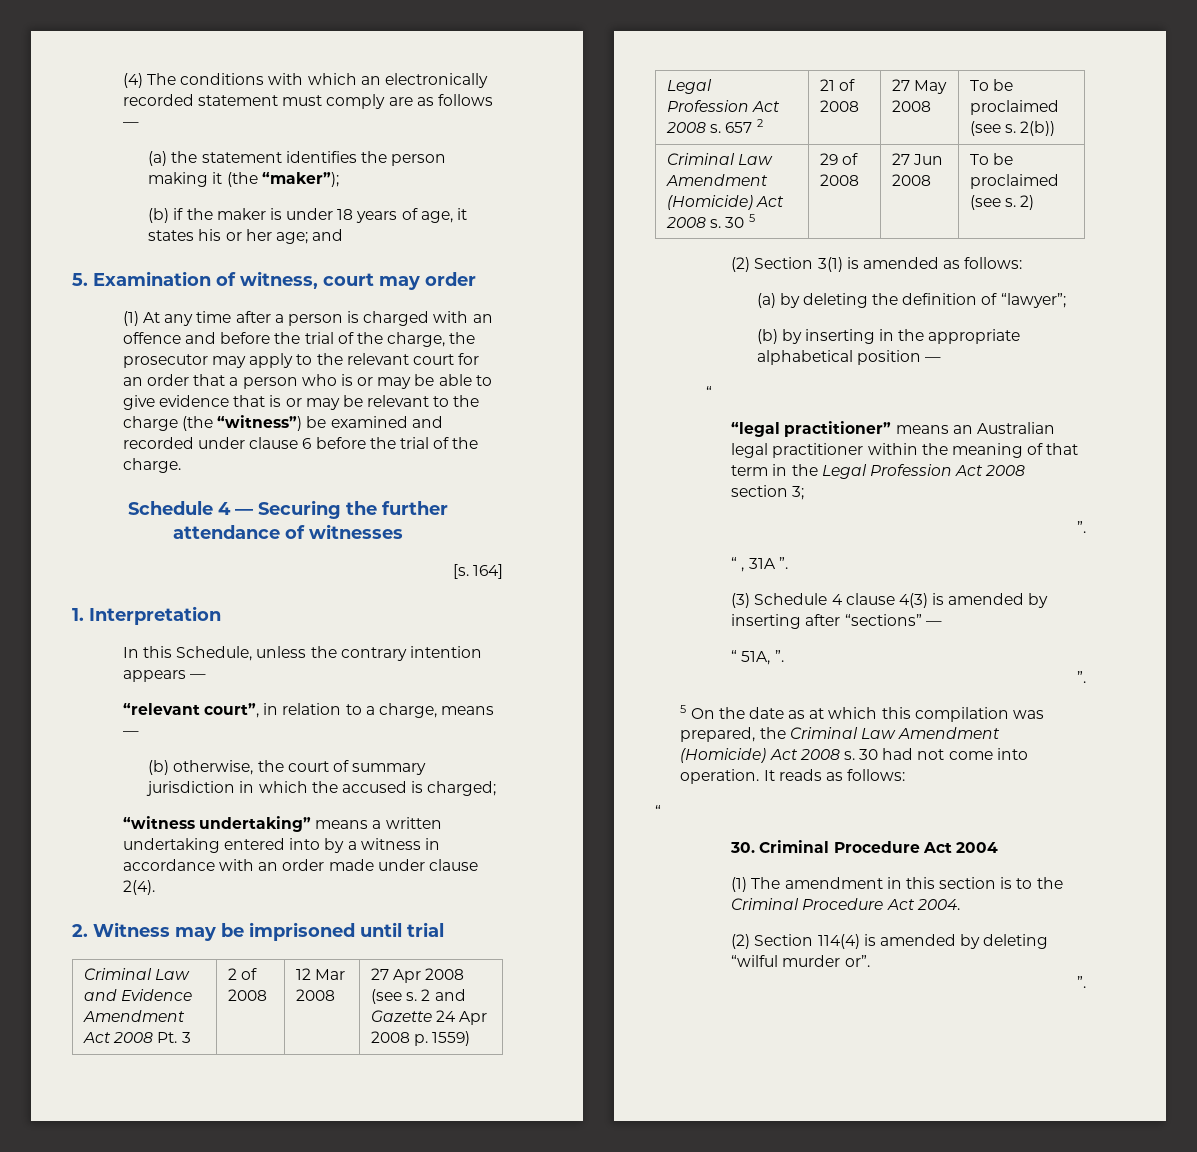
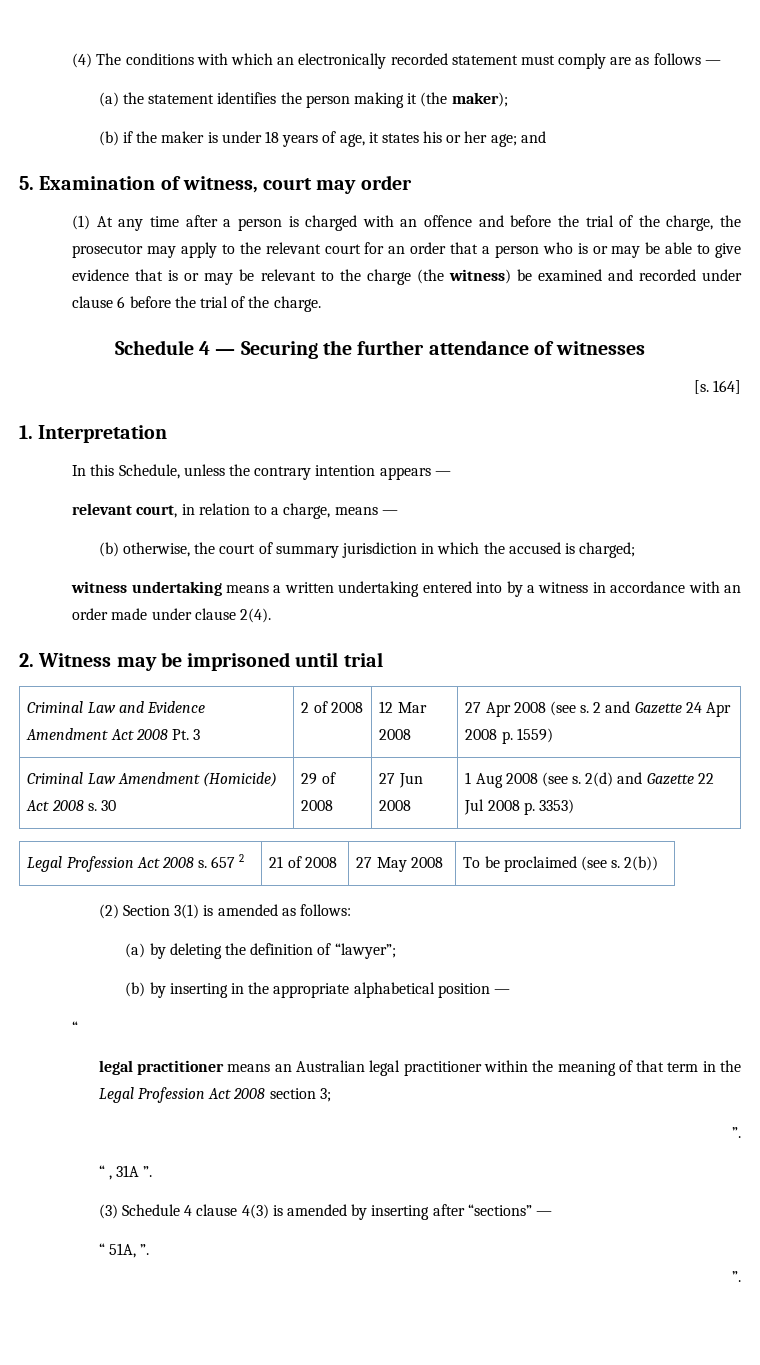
[261,172,339,187] “maker”); -> [451,92,508,107] maker);
[217,415,303,431] “witness”) -> [448,269,511,284] witness)
[122,703,259,718] “relevant court”, -> [72,503,178,518] relevant court,
[122,816,311,832] “witness undertaking” -> [71,581,222,596] witness undertaking
(471, 1038) none -> [27,772,277,787] [26,800,116,811] [301,772,336,785] [301,800,334,811] [379,773,423,788] [379,800,412,811] [465,772,714,788] [464,799,574,815] // Criminal Law Amendment (Homicide) Act 2008 s. 30 | 29 of 2008 | 27 Jun 2008 | 1 Aug 2008 (see s. 2(d) and Gazette 22 Jul 2008 p. 3353)
[667,153,774,165] [666,174,769,186] [667,195,785,210] [666,214,755,228] [820,153,859,165] [820,174,860,186] [892,153,944,165] [892,174,932,186] [970,153,1014,165] [970,174,1060,189] [970,195,1035,210] // Criminal Law Amendment (Homicide) Act 2008 s. 30 5 | 29 of 2008 | 27 Jun 2008 | To be proclaimed (see s. 2) -> (659, 863) none
[731,421,892,437] “legal practitioner” -> [98,1060,225,1075] legal practitioner
[680,705,1045,722] [680,727,1001,742] [680,748,1028,763] [680,769,906,784] [655,805,661,817] [730,840,998,853] [731,877,1063,892] [731,898,960,910] [731,934,1049,949] [731,955,870,967] [1077,976,1086,988] // 5 On the date as at which this compilation was prepared, the Criminal Law Amendment (Homicide) Act 2008 s. 30 had not come into operation. It reads as follows: // “ // 30. Criminal Procedure Act 2004 // (1) The amendment in this section is to the Criminal Procedure Act 2004. // (2) Section 114(4) is amended by deleting “wilful murder or”. // ”. -> (741, 1276) none

